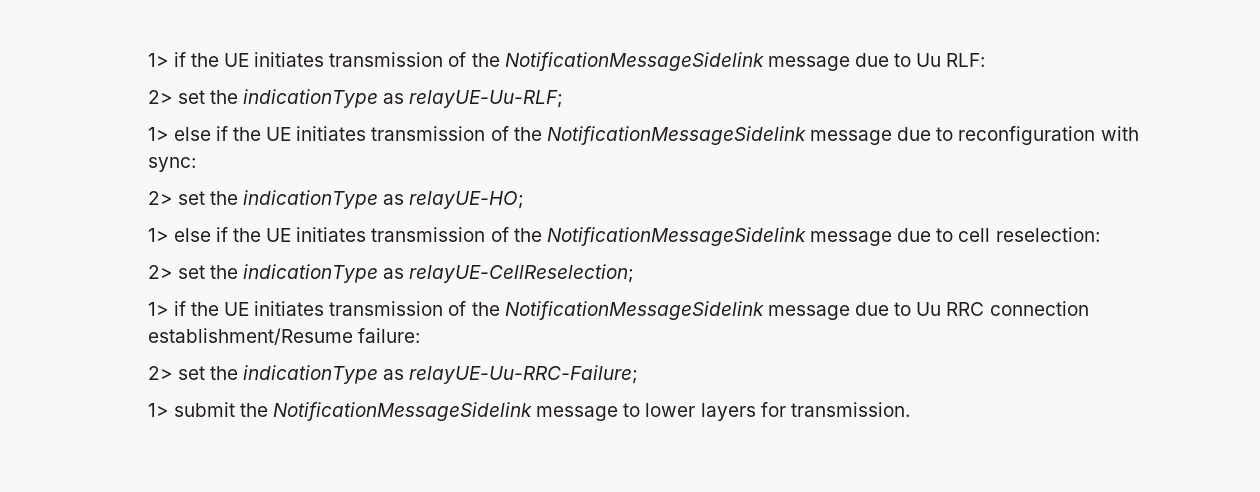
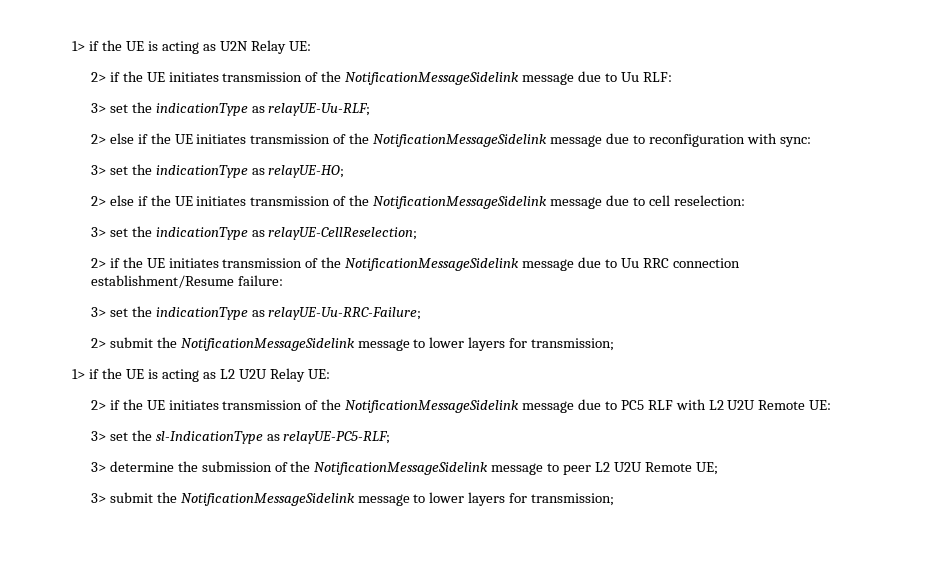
[147,52,250,67] 1> if the UE -> [72,40,311,54] [90,71,165,82] 1> if the UE is acting as U2N Relay UE: // 2> if the UE
[147,90,173,104] 2> -> [90,103,106,113] 3>
[147,127,169,141] 1> -> [90,134,106,144] 2>
[147,191,173,205] 2> -> [90,165,106,175] 3>
[147,228,169,242] 1> -> [90,196,106,206] 2>
[147,265,173,279] 2> -> [90,227,106,237] 3>
[147,302,169,316] 1> -> [90,258,106,268] 2>
[147,366,173,380] 2> -> [90,307,106,317] 3>
[147,402,910,421] 1> submit the NotificationMessageSidelink message to lower layers for transmission. -> [90,337,615,351] [72,368,330,382] [90,399,832,413] [90,430,391,444] [90,461,718,475] [90,492,615,506] 2> submit the NotificationMessageSidelink message to lower layers for transmission; // 1> if the UE is acting as L2 U2U Relay UE: // 2> if the UE initiates transmission of the NotificationMessageSidelink message due to PC5 RLF with L2 U2U Remote UE: // 3> set the sl-IndicationType as relayUE-PC5-RLF; // 3> determine the submission of the NotificationMessageSidelink message to peer L2 U2U Remote UE; // 3> submit the NotificationMessageSidelink message to lower layers for transmission;

